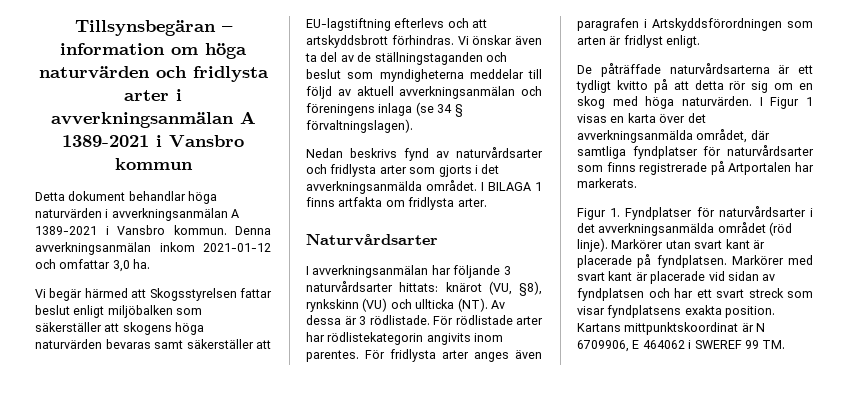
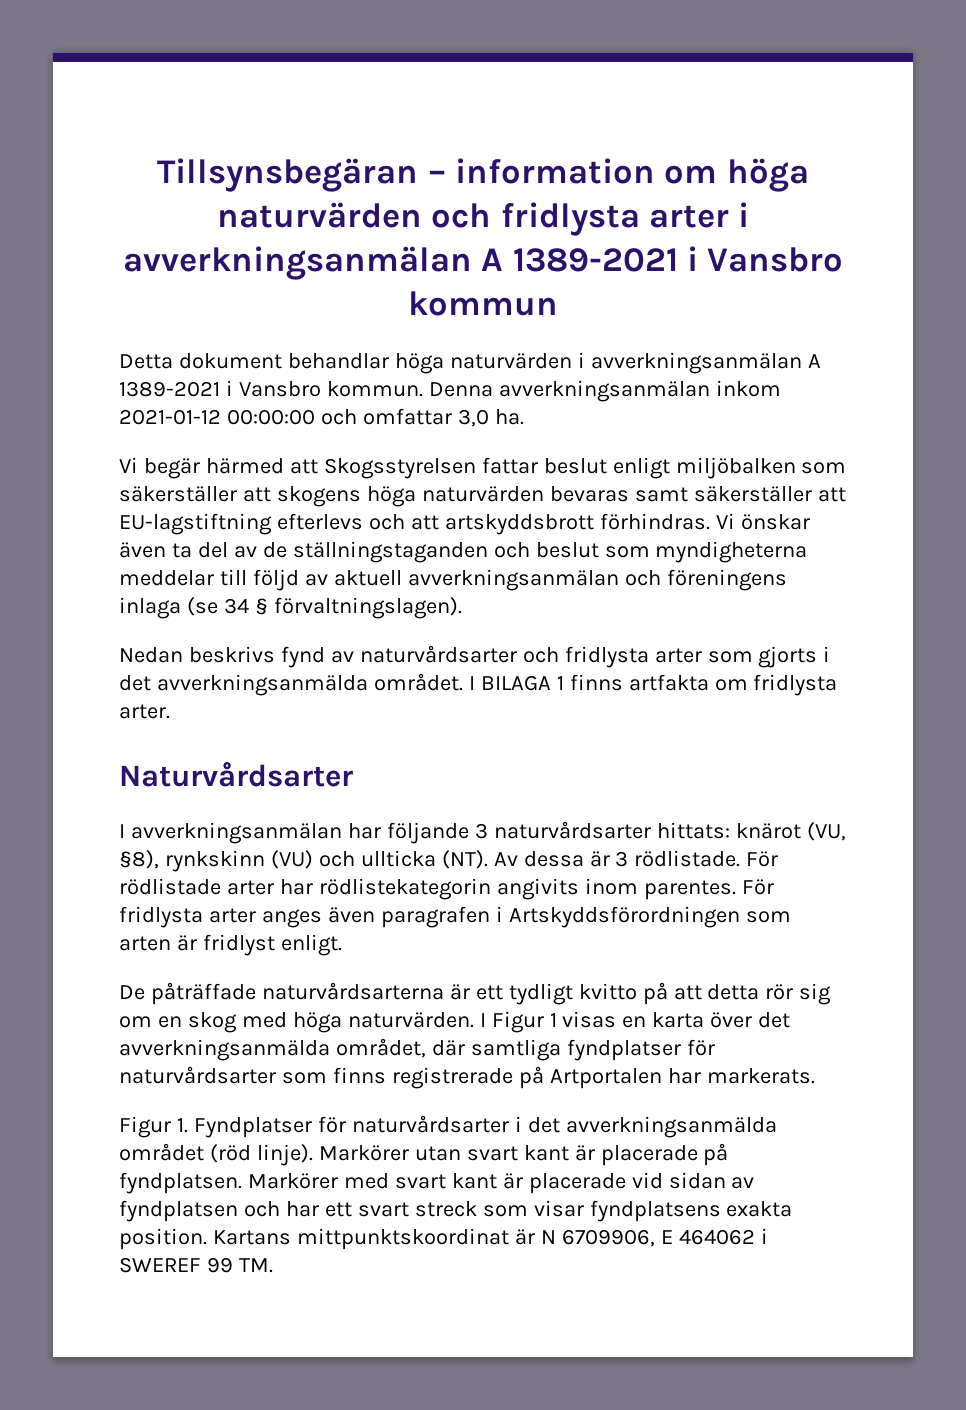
(271, 247) none -> [226,409,315,425] 00:00:00

